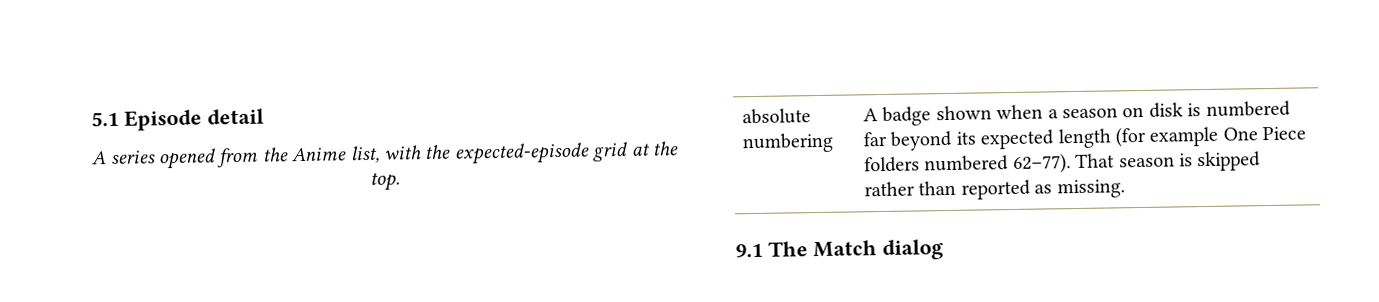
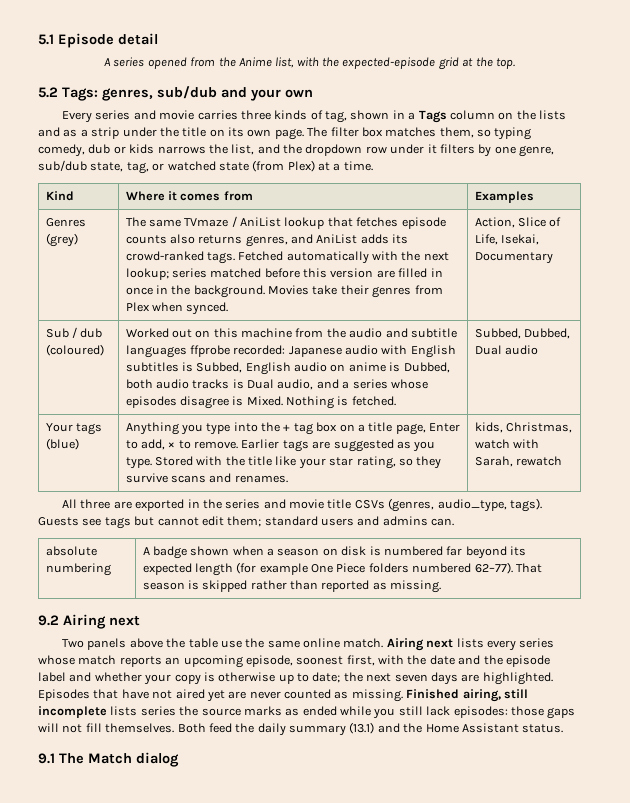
(400, 181) none -> [38,86,313,101] [62,110,567,123] [38,127,532,140] [38,144,554,157] [38,160,373,174] [45,191,74,201] [125,191,253,201] [474,191,534,203] [45,218,86,227] [45,233,78,247] [125,216,446,229] [125,234,409,247] [125,251,449,264] [125,268,443,280] [125,285,443,298] [125,302,229,315] [474,217,562,228] [474,234,539,245] [474,252,553,264] [45,327,103,338] [45,344,104,356] [125,328,457,338] [125,345,456,358] [125,362,450,375] [125,379,428,390] [125,396,396,409] [474,328,570,339] [474,345,538,355] [45,423,102,435] [45,438,79,450] [125,422,461,435] [125,439,436,452] [125,456,442,469] [125,473,288,483] [474,422,572,433] [474,439,539,449] [474,456,562,467] [62,498,542,512] [38,516,455,529] // 5.2 Tags: genres, sub/dub and your own // Every series and movie carries three kinds of tag, shown in a Tags column on the lists and as a strip under the title on its own page. The filter box matches them, so typing comedy, dub or kids narrows the list, and the dropdown row under it filters by one genre, sub/dub state, tag, or watched state (from Plex) at a time. // Kind | Where it comes from | Examples // Genres (grey) | The same TVmaze / AniList lookup that fetches episode counts also returns genres, and AniList adds its crowd-ranked tags. Fetched automatically with the next lookup; series matched before this version are filled in once in the background. Movies take their genres from Plex when synced. | Action, Slice of Life, Isekai, Documentary // Sub / dub (coloured) | Worked out on this machine from the audio and subtitle languages ffprobe recorded: Japanese audio with English subtitles is Subbed, English audio on anime is Dubbed, both audio tracks is Dual audio, and a series whose episodes disagree is Mixed. Nothing is fetched. | Subbed, Dubbed, Dual audio // Your tags (blue) | Anything you type into the + tag box on a title page, Enter to add, × to remove. Earlier tags are suggested as you type. Stored with the title like your star rating, so they survive scans and renames. | kids, Christmas, watch with Sarah, rewatch // All three are exported in the series and movie title CSVs (genres, audio_type, tags). Guests see tags but cannot edit them; standard users and admins can.
(1125, 189) none -> [38,614,140,629] [62,638,555,651] [38,655,550,668] [38,672,553,685] [38,689,528,702] [38,706,576,719] [38,722,564,736] // 9.2 Airing next // Two panels above the table use the same online match. Airing next lists every series whose match reports an upcoming episode, soonest first, with the date and the episode label and whether your copy is otherwise up to date; the next seven days are highlighted. Episodes that have not aired yet are never counted as missing. Finished airing, still incomplete lists series the source marks as ended while you still lack episodes: those gaps will not fill themselves. Both feed the daily summary (13.1) and the Home Assistant status.

